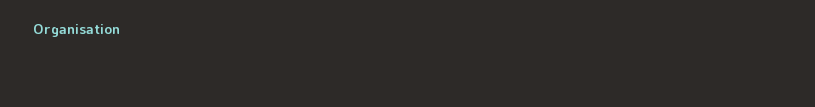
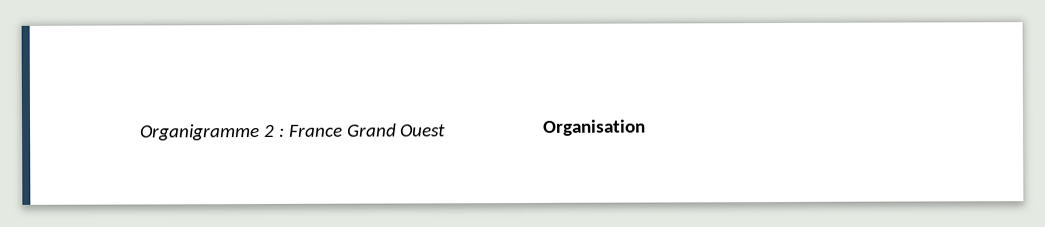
(33, 30) none -> [139,123,447,141] Organigramme 2 : France Grand Ouest //

